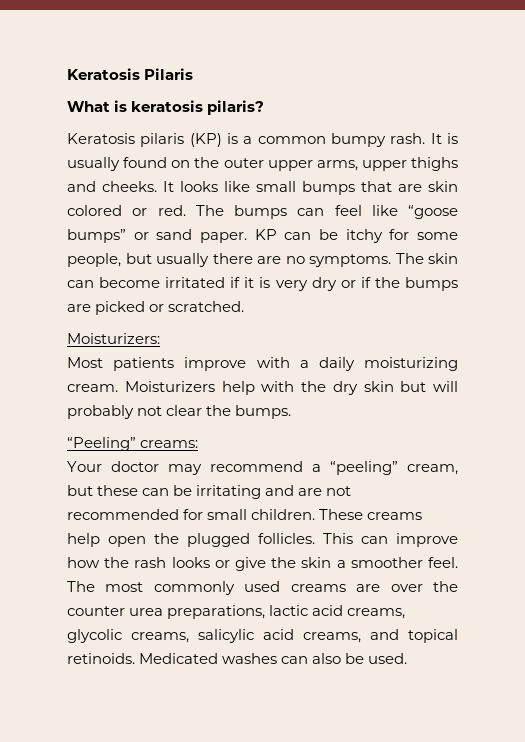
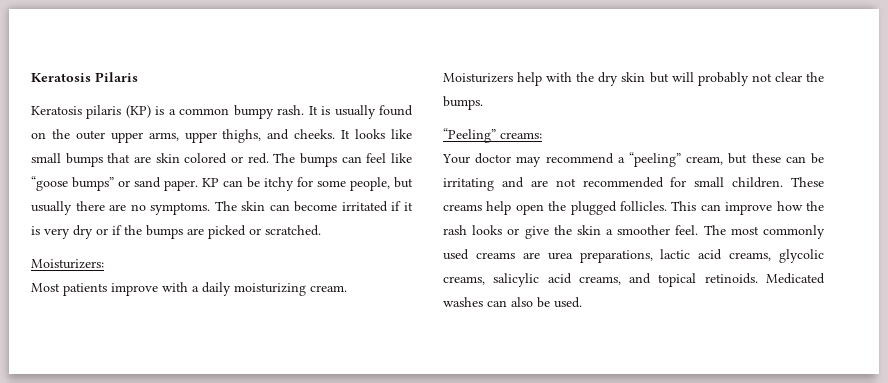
[67,100,265,115] // What is keratosis pilaris? -> (138, 77) none
[411,157,458,171] thighs -> [222,129,262,143] thighs,
[390,581,459,592] [67,606,125,616] over the counter -> (540, 255) none

